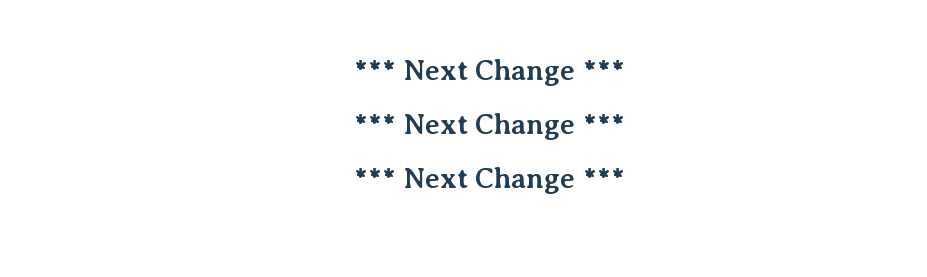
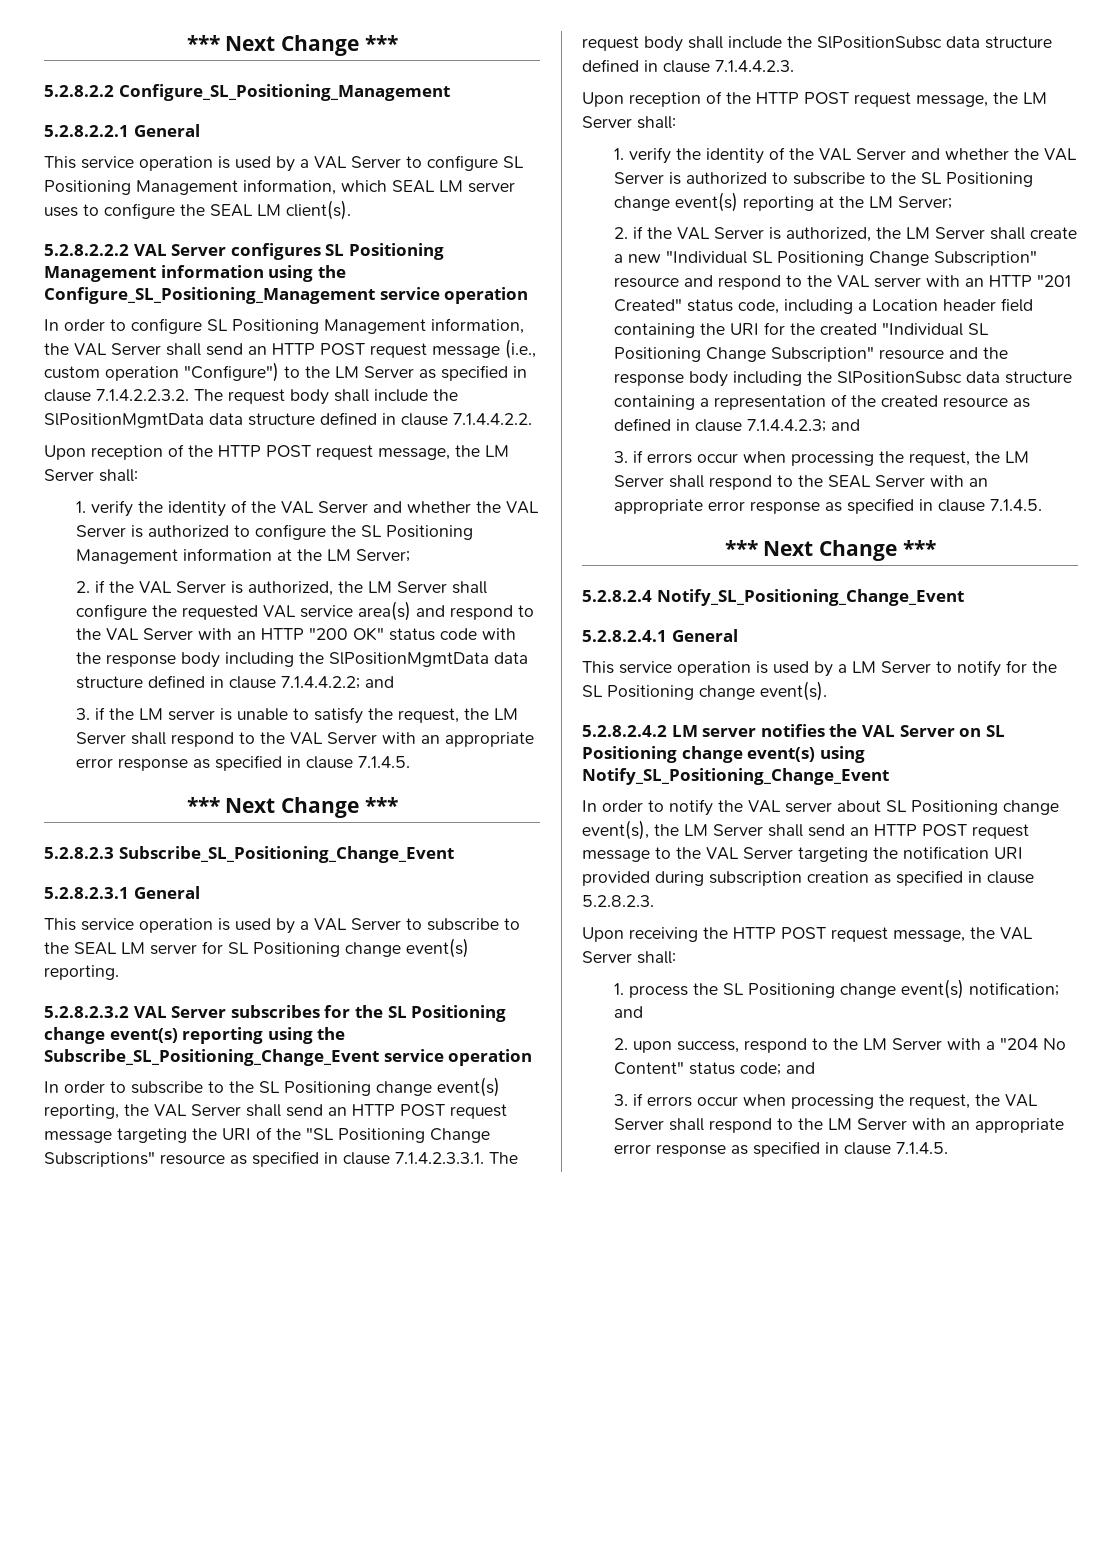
[353,59,626,86] [353,113,626,140] [353,167,626,194] *** Next Change *** // *** Next Change *** // *** Next Change *** -> [186,35,398,56] [44,84,450,101] [44,124,200,137] [44,155,524,172] [44,179,515,195] [44,200,351,220] [44,243,444,260] [44,265,346,282] [44,287,529,304] [44,318,524,334] [44,339,536,359] [44,362,527,382] [44,389,458,405] [44,412,532,428] [44,444,509,460] [44,469,138,482] [75,500,539,517] [75,524,473,540] [75,548,410,564] [75,580,487,596] [75,601,534,621] [75,627,516,641] [75,652,528,668] [75,675,394,689] [75,707,518,724] [75,732,534,747] [75,755,410,771] [186,797,398,818] [44,846,454,863] [44,886,200,899] [44,918,520,934] [44,938,469,958] [44,965,119,980] [44,1005,507,1022] [44,1027,346,1044] [44,1049,533,1066] [44,1077,500,1097] [44,1104,507,1119] [44,1127,490,1143] [44,1151,518,1167] [582,36,1052,52] [582,59,794,73] [582,91,1047,107] [582,116,676,129] [613,147,1077,164] [613,172,1033,187] [613,192,952,212] [613,226,1077,242] [613,250,1037,266] [613,274,1071,290] [613,298,1033,314] [613,322,989,338] [613,346,1008,362] [613,371,1072,387] [613,394,1030,410] [613,418,860,432] [613,450,1029,466] [613,475,988,490] [613,498,1042,514] [724,540,936,561] [582,589,964,606] [582,629,738,642] [582,660,1057,677] [582,681,827,701] [582,724,1005,737] [582,746,865,763] [582,768,889,785] [582,799,1059,816] [582,820,1029,840] [582,846,1023,862] [582,870,1034,886] [582,895,654,907] [582,927,1033,942] [582,951,676,964] [613,979,1059,999] [613,1006,643,1018] [613,1037,1066,1053] [613,1061,815,1075] [613,1093,1038,1109] [613,1118,1064,1133] [613,1141,948,1157] *** Next Change *** // 5.2.8.2.2 Configure_SL_Positioning_Management // 5.2.8.2.2.1 General // This service operation is used by a VAL Server to configure SL Positioning Management information, which SEAL LM server uses to configure the SEAL LM client(s). // 5.2.8.2.2.2 VAL Server configures SL Positioning Management information using the Configure_SL_Positioning_Management service operation // In order to configure SL Positioning Management information, the VAL Server shall send an HTTP POST request message (i.e., custom operation "Configure") to the LM Server as specified in clause 7.1.4.2.2.3.2. The request body shall include the SlPositionMgmtData data structure defined in clause 7.1.4.4.2.2. // Upon reception of the HTTP POST request message, the LM Server shall: // 1. verify the identity of the VAL Server and whether the VAL Server is authorized to configure the SL Positioning Management information at the LM Server; // 2. if the VAL Server is authorized, the LM Server shall configure the requested VAL service area(s) and respond to the VAL Server with an HTTP "200 OK" status code with the response body including the SlPositionMgmtData data structure defined in clause 7.1.4.4.2.2; and // 3. if the LM server is unable to satisfy the request, the LM Server shall respond to the VAL Server with an appropriate error response as specified in clause 7.1.4.5. // *** Next Change *** // 5.2.8.2.3 Subscribe_SL_Positioning_Change_Event // 5.2.8.2.3.1 General // This service operation is used by a VAL Server to subscribe to the SEAL LM server for SL Positioning change event(s) reporting. // 5.2.8.2.3.2 VAL Server subscribes for the SL Positioning change event(s) reporting using the Subscribe_SL_Positioning_Change_Event service operation // In order to subscribe to the SL Positioning change event(s) reporting, the VAL Server shall send an HTTP POST request message targeting the URI of the "SL Positioning Change Subscriptions" resource as specified in clause 7.1.4.2.3.3.1. The request body shall include the SlPositionSubsc data structure defined in clause 7.1.4.4.2.3. // Upon reception of the HTTP POST request message, the LM Server shall: // 1. verify the identity of the VAL Server and whether the VAL Server is authorized to subscribe to the SL Positioning change event(s) reporting at the LM Server; // 2. if the VAL Server is authorized, the LM Server shall create a new "Individual SL Positioning Change Subscription" resource and respond to the VAL server with an HTTP "201 Created" status code, including a Location header field containing the URI for the created "Individual SL Positioning Change Subscription" resource and the response body including the SlPositionSubsc data structure containing a representation of the created resource as defined in clause 7.1.4.4.2.3; and // 3. if errors occur when processing the request, the LM Server shall respond to the SEAL Server with an appropriate error response as specified in clause 7.1.4.5. // *** Next Change *** // 5.2.8.2.4 Notify_SL_Positioning_Change_Event // 5.2.8.2.4.1 General // This service operation is used by a LM Server to notify for the SL Positioning change event(s). // 5.2.8.2.4.2 LM server notifies the VAL Server on SL Positioning change event(s) using Notify_SL_Positioning_Change_Event // In order to notify the VAL server about SL Positioning change event(s), the LM Server shall send an HTTP POST request message to the VAL Server targeting the notification URI provided during subscription creation as specified in clause 5.2.8.2.3. // Upon receiving the HTTP POST request message, the VAL Server shall: // 1. process the SL Positioning change event(s) notification; and // 2. upon success, respond to the LM Server with a "204 No Content" status code; and // 3. if errors occur when processing the request, the VAL Server shall respond to the LM Server with an appropriate error response as specified in clause 7.1.4.5.

